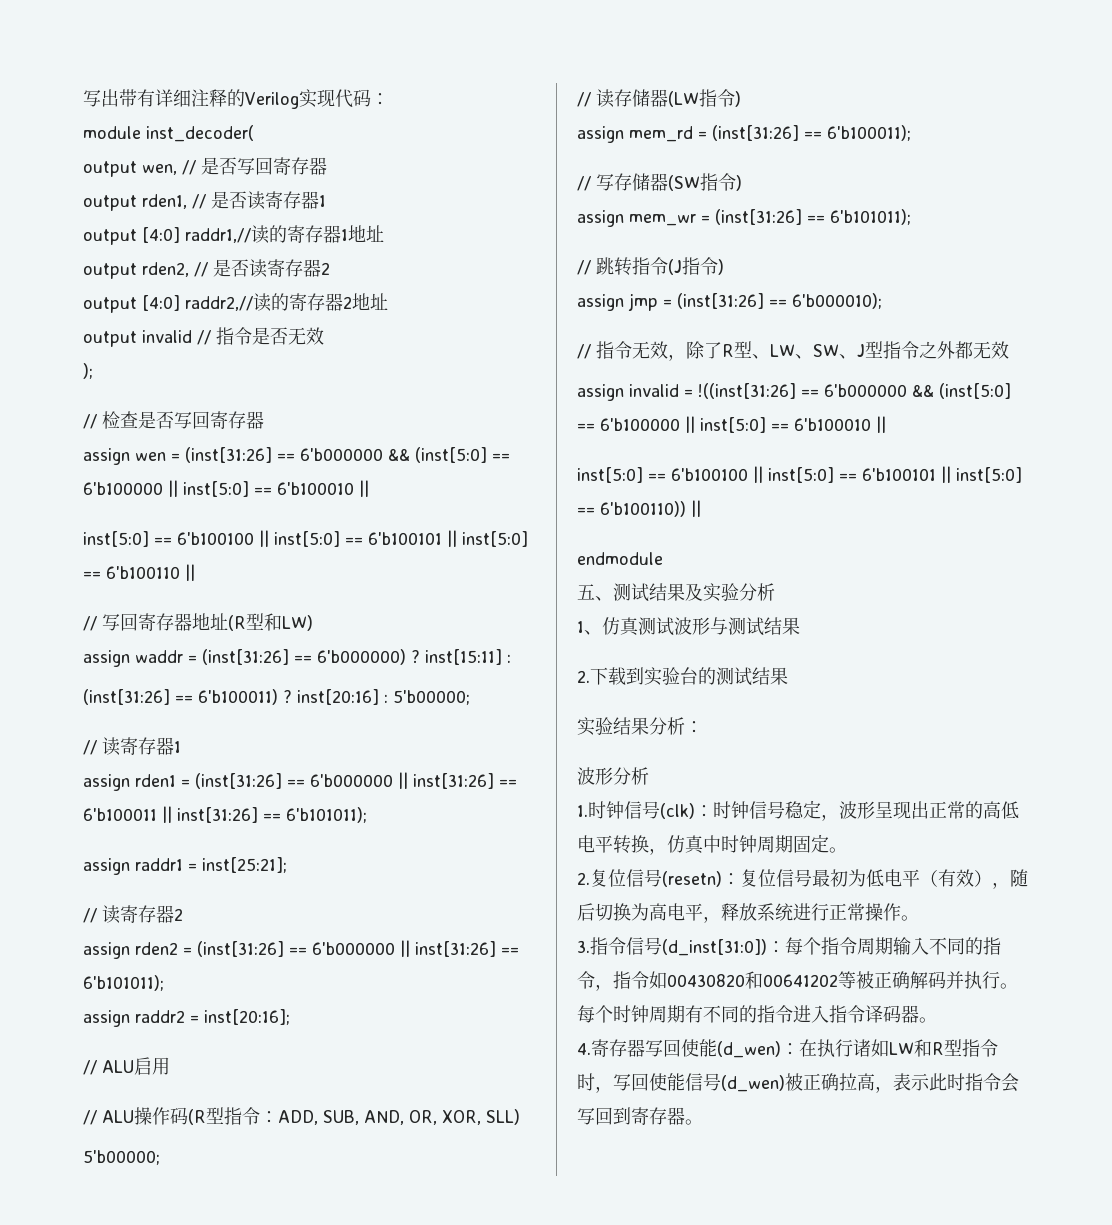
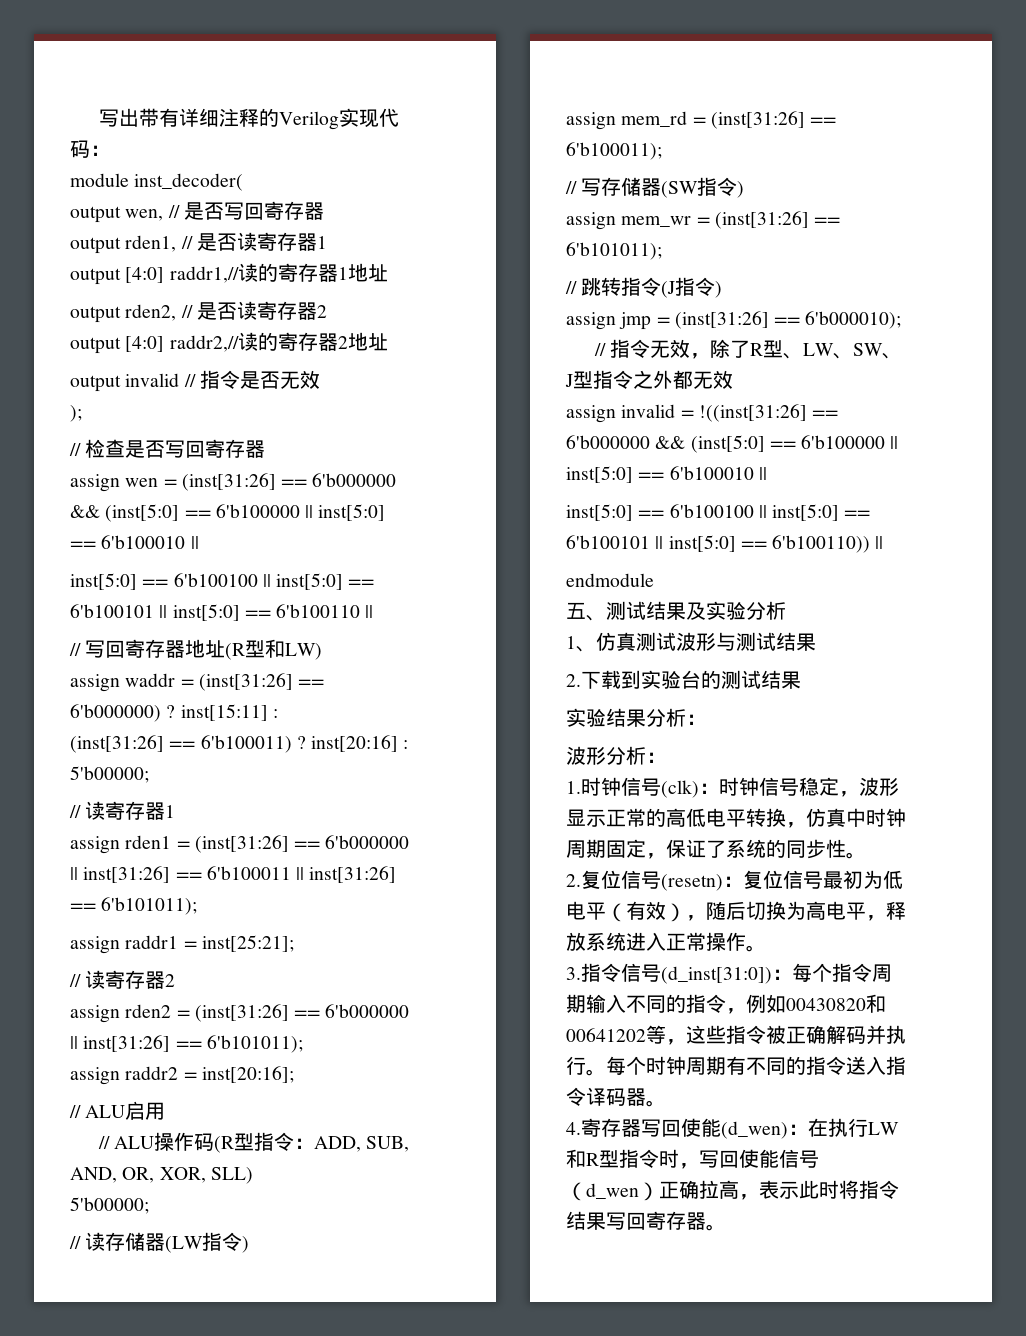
(649, 776) none -> [646,752,666,763] ：
[875,801,929,819] 呈现出 -> [566,809,606,827] 显示
(829, 843) none -> [646,839,846,859] ，保证了系统的同步性
[811,903,829,921] 行 -> [646,932,666,951] 入
[613,971,649,989] 指令 -> [746,994,766,1013] 例
(856, 980) none -> [666,1025,766,1045] ，这些指令
[793,1005,811,1023] 进 -> [846,1056,866,1075] 送
[853,1039,889,1057] 诸如 -> (868, 1127) none
[721,1073,803,1092] (d_wen)被 -> [566,1182,659,1201] （d_wen）
[965,1073,1019,1092] [577,1107,631,1125] 指令会写回到 -> [839,1180,899,1199] [566,1211,646,1230] 将指令结果写回

